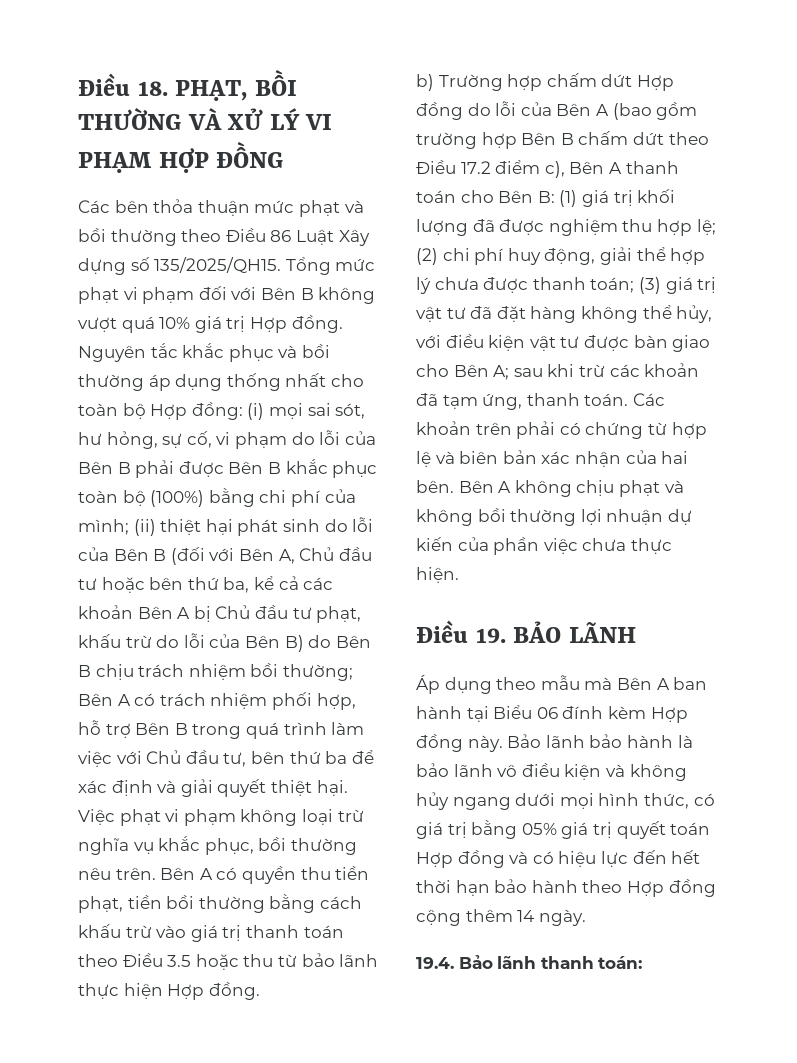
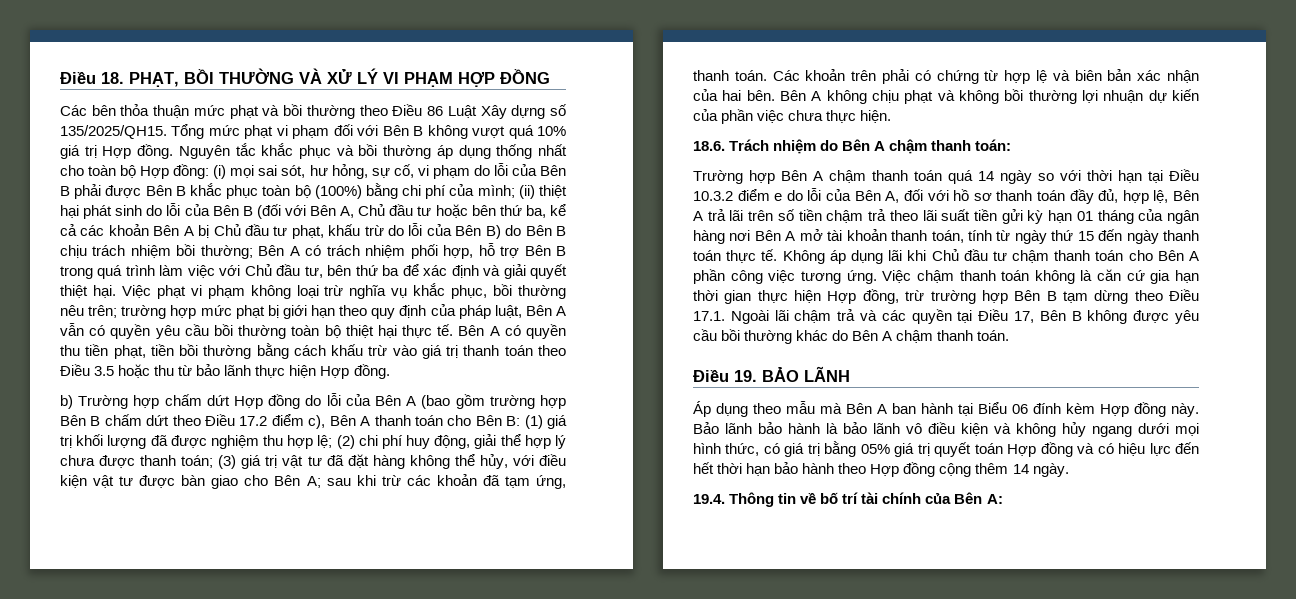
[115,867,156,880] trên. -> [88,304,566,319] [60,323,454,339] trên; trường hợp mức phạt bị giới hạn theo quy định của pháp luật, Bên A vẫn có quyền yêu cầu bồi thường toàn bộ thiệt hại thực tế.
(459, 575) none -> [693,139,1012,154] [693,169,1199,184] [693,188,1199,204] [693,209,1199,224] [693,229,1199,244] [693,249,1199,264] [693,269,1200,284] [693,289,1199,304] [693,309,1199,324] [693,329,1010,344] // 18.6. Trách nhiệm do Bên A chậm thanh toán: // Trường hợp Bên A chậm thanh toán quá 14 ngày so với thời hạn tại Điều 10.3.2 điểm e do lỗi của Bên A, đối với hồ sơ thanh toán đầy đủ, hợp lệ, Bên A trả lãi trên số tiền chậm trả theo lãi suất tiền gửi kỳ hạn 01 tháng của ngân hàng nơi Bên A mở tài khoản thanh toán, tính từ ngày thứ 15 đến ngày thanh toán thực tế. Không áp dụng lãi khi Chủ đầu tư chậm thanh toán cho Bên A phần công việc tương ứng. Việc chậm thanh toán không là căn cứ gia hạn thời gian thực hiện Hợp đồng, trừ trường hợp Bên B tạm dừng theo Điều 17.1. Ngoài lãi chậm trả và các quyền tại Điều 17, Bên B không được yêu cầu bồi thường khác do Bên A chậm thanh toán.
[458,955,643,969] Bảo lãnh thanh toán: -> [729,492,1003,507] Thông tin về bố trí tài chính của Bên A:

